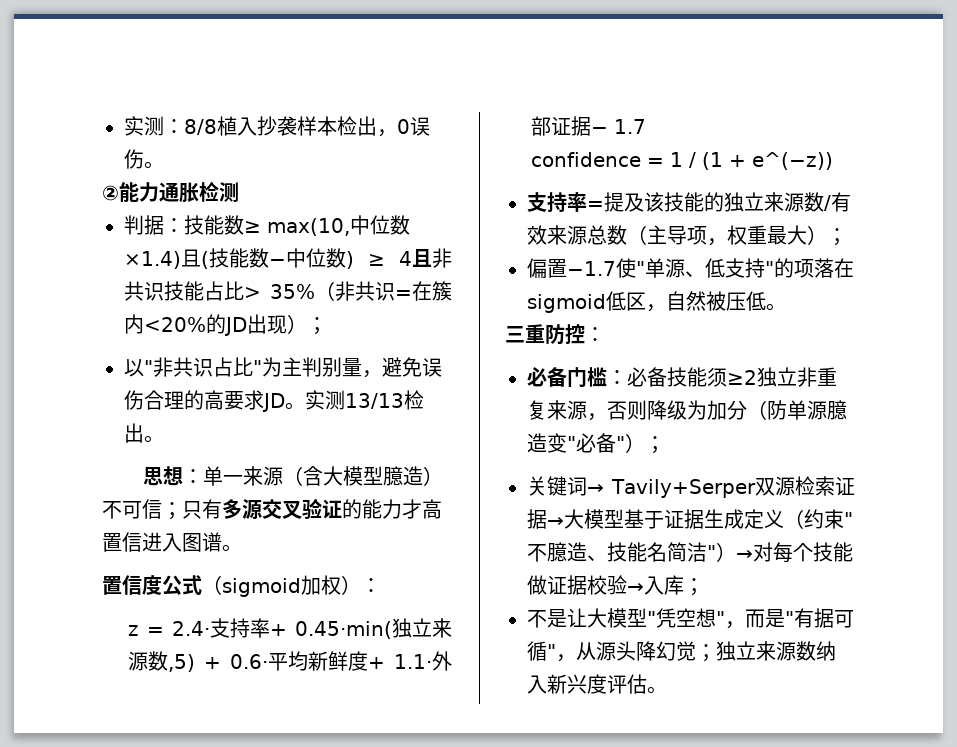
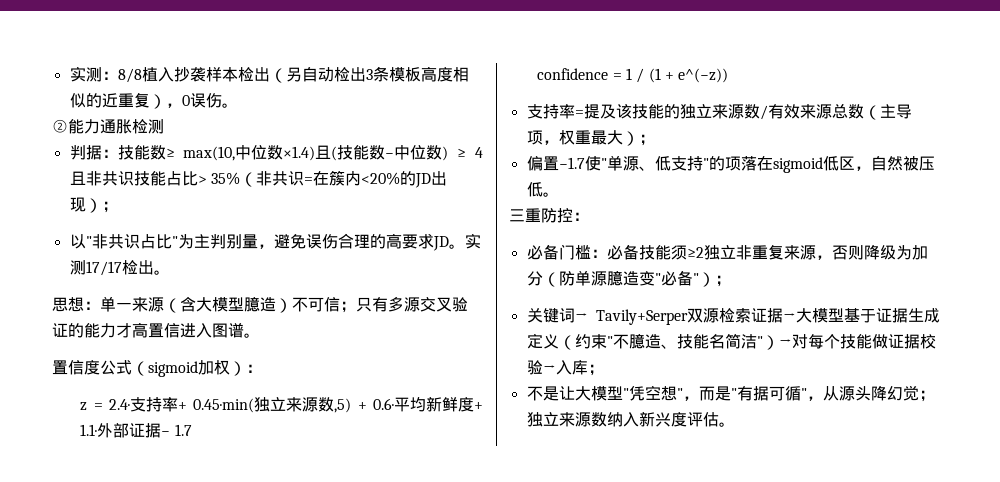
(377, 126) none -> [269,66,469,83] [69,93,166,109] （另自动检出3条模板高度相似的近重复）
[345,393,404,409] 13/13 -> [85,261,122,276] 17/17

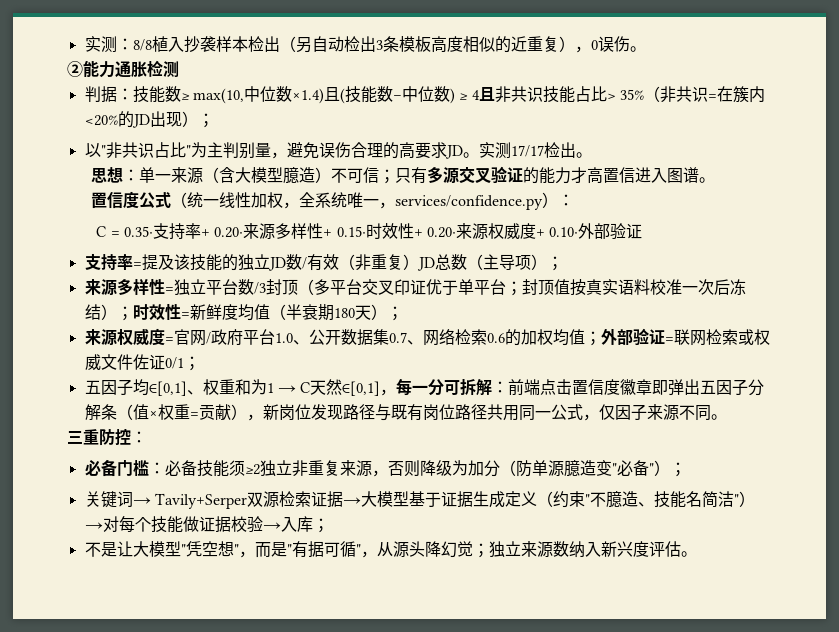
[148,360,262,377] [80,396,483,413] [80,423,192,438] [537,68,729,83] sigmoid加权）： // z = 2.4·支持率+ 0.45·min(独立来源数,5) + 0.6·平均新鲜度+ 1.1·外部证据− 1.7 // confidence = 1 / (1 + e^(−z)) -> [186,192,574,210] [96,223,643,240] 统一线性加权，全系统唯一，services/confidence.py）： // C = 0.35·支持率+ 0.20·来源多样性+ 0.15·时效性+ 0.20·来源权威度+ 0.10·外部验证
[711,104,744,119] 来源 -> [267,257,286,271] JD
[799,104,832,119] 来源 -> [338,254,435,271] （非重复）JD
[542,130,655,146] [526,155,935,173] [526,182,543,197] ，权重最大）； // 偏置−1.7使"单源、低支持"的项落在sigmoid低区，自然被压低 -> [530,254,563,271] [84,278,746,296] [84,303,403,321] [84,328,770,346] [84,354,200,371] [84,378,765,396] [84,404,711,421] ）； // 来源多样性=独立平台数/3封顶（多平台交叉印证优于单平台；封顶值按真实语料校准一次后冻结）；时效性=新鲜度均值（半衰期180天）； // 来源权威度=官网/政府平台1.0、公开数据集0.7、网络检索0.6的加权均值；外部验证=联网检索或权威文件佐证0/1； // 五因子均∈[0,1]、权重和为1 → C天然∈[0,1]，每一分可拆解：前端点击置信度徽章即弹出五因子分解条（值×权重=贡献），新岗位发现路径与既有岗位路径共用同一公式，仅因子来源不同

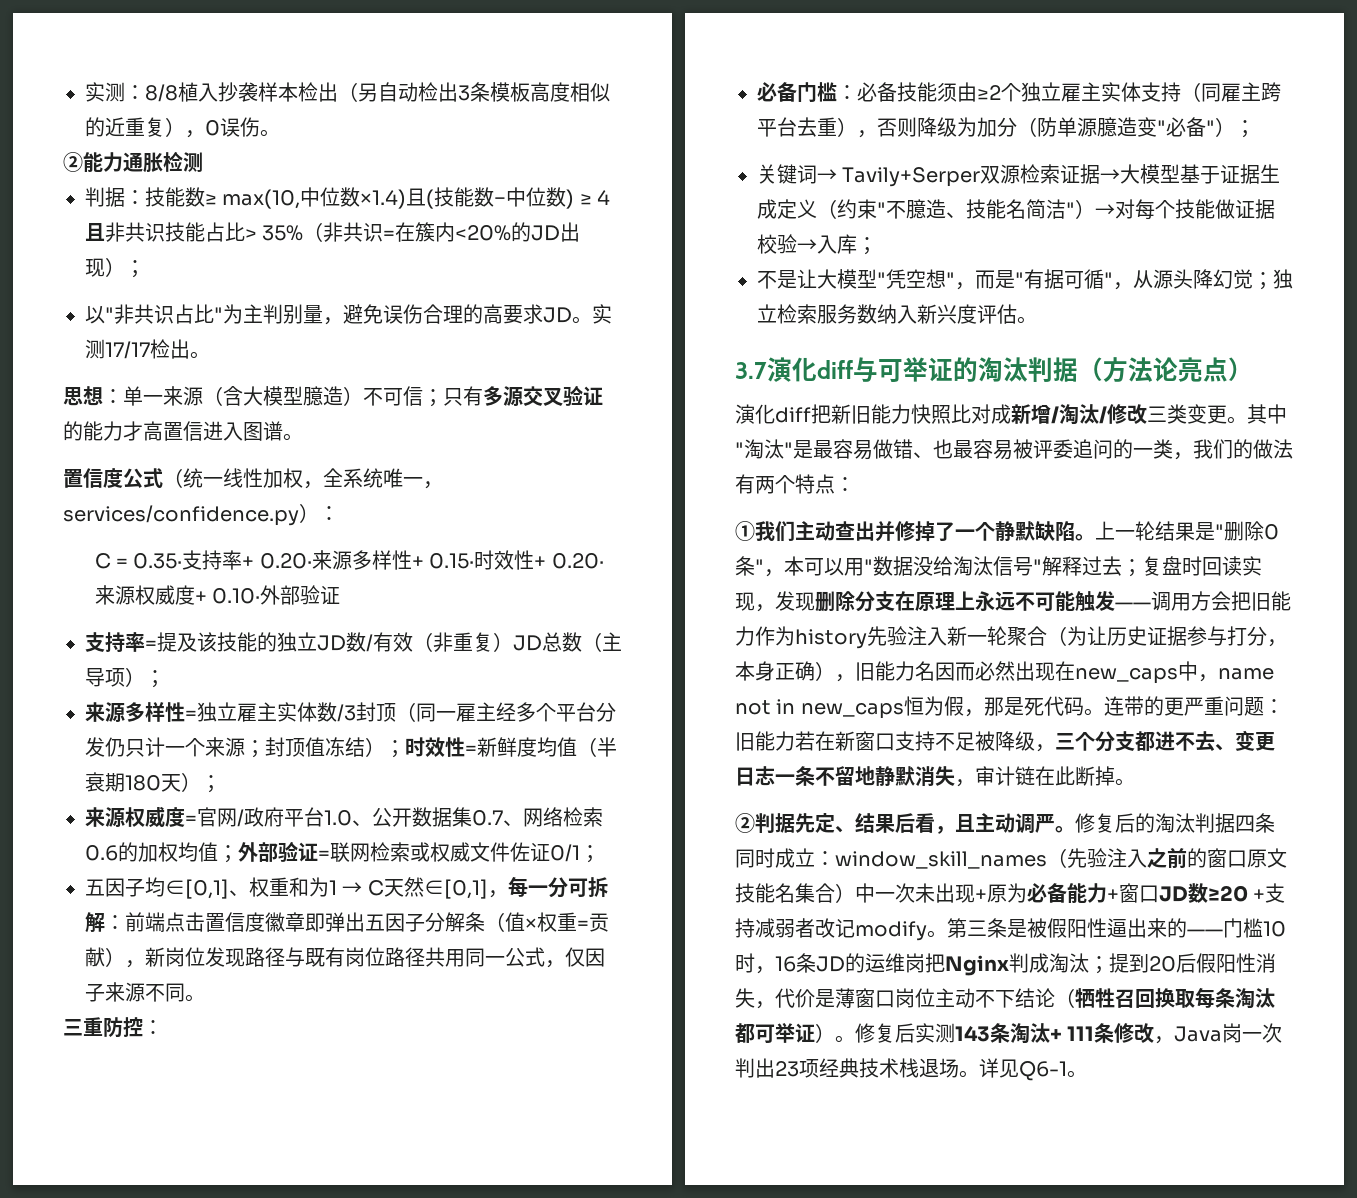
[205,279,238,295] 平台 -> [237,702,317,722] 雇主实体
[313,279,730,296] 多平台交叉印证优于单平台；封顶值按真实语料校准一次后 -> [416,702,616,722] [85,737,325,758] 同一雇主经多个平台分发仍只计一个来源；封顶值
[244,460,372,477] ≥2独立非重复来源 -> [957,82,1281,102] [757,117,857,137] 由≥2个独立雇主实体支持（同雇主跨平台去重）
[520,541,553,558] 来源 -> [777,304,857,324] 检索服务
(697, 554) none -> [735,357,1253,382] [735,404,1287,425] [735,439,1293,460] [735,474,855,494] [735,521,1279,542] [735,556,1262,577] [735,591,1291,612] [735,626,1287,649] [735,661,1274,684] [735,696,1284,719] [735,730,1275,752] [735,766,1135,787] [735,813,1275,834] [735,848,1287,869] [735,883,1286,903] [735,918,1286,941] [735,953,1276,976] [735,987,1275,1009] [735,1023,1283,1044] [735,1058,1087,1081] // 3.7演化diff与可举证的淘汰判据（方法论亮点） // 演化diff把新旧能力快照比对成新增/淘汰/修改三类变更。其中"淘汰"是最容易做错、也最容易被评委追问的一类，我们的做法有两个特点： // ①我们主动查出并修掉了一个静默缺陷。上一轮结果是"删除0条"，本可以用"数据没给淘汰信号"解释过去；复盘时回读实现，发现删除分支在原理上永远不可能触发——调用方会把旧能力作为history先验注入新一轮聚合（为让历史证据参与打分，本身正确），旧能力名因而必然出现在new_caps中，name not in new_caps恒为假，那是死代码。连带的更严重问题：旧能力若在新窗口支持不足被降级，三个分支都进不去、变更日志一条不留地静默消失，审计链在此断掉。 // ②判据先定、结果后看，且主动调严。修复后的淘汰判据四条同时成立：window_skill_names（先验注入之前的窗口原文技能名集合）中一次未出现+原为必备能力+窗口JD数≥20 +支持减弱者改记modify。第三条是被假阳性逼出来的——门槛10时，16条JD的运维岗把Nginx判成淘汰；提到20后假阳性消失，代价是薄窗口岗位主动不下结论（牺牲召回换取每条淘汰都可举证）。修复后实测143条淘汰+ 111条修改，Java岗一次判出23项经典技术栈退场。详见Q6-1。

